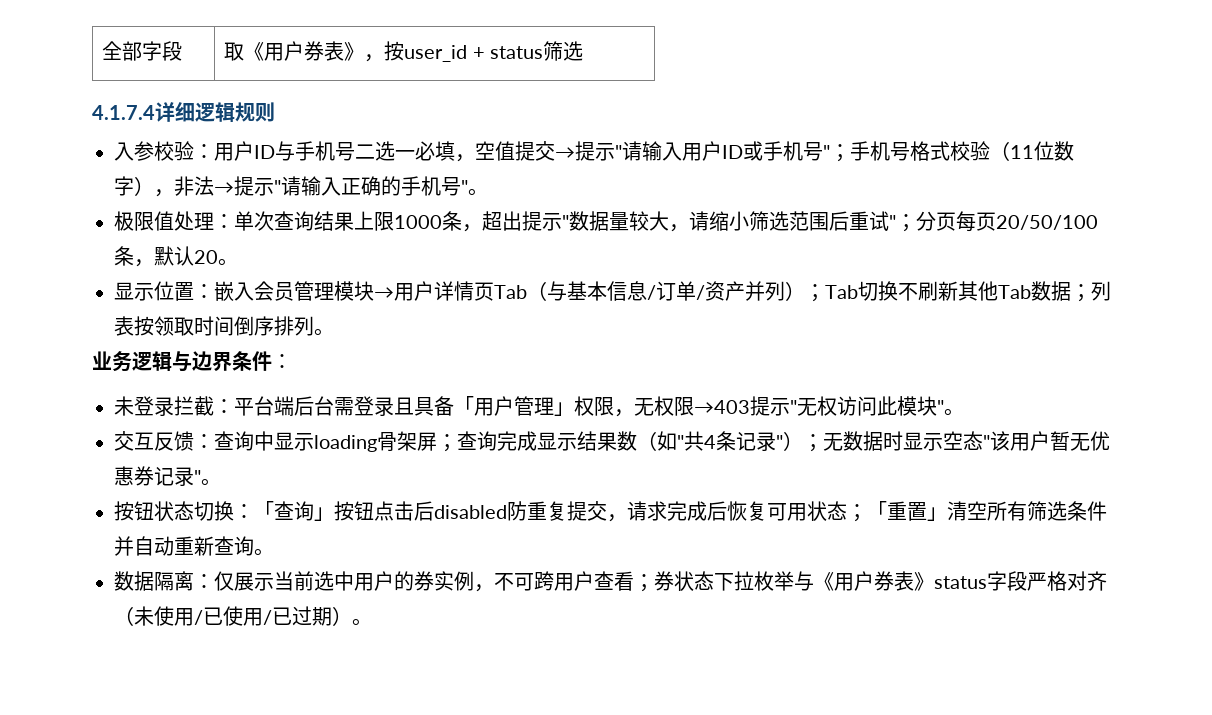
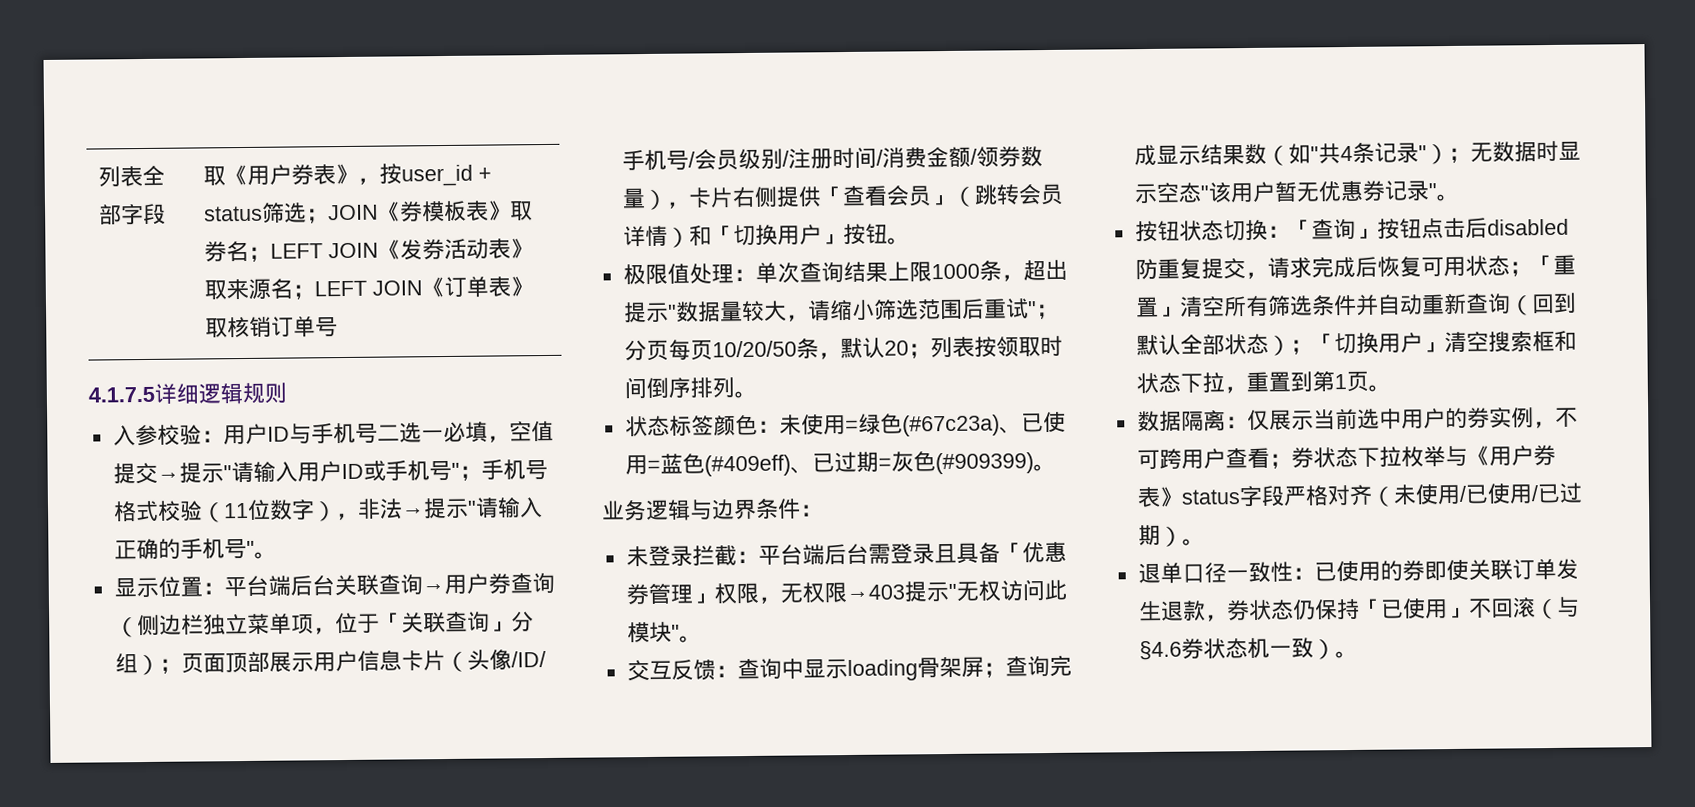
(102, 50) none -> [97,166,143,187] 列表
[92,105,155,120] // 4.1.7.4 -> [305,200,533,224] [203,238,533,262] [203,276,533,300] [204,316,338,338] [88,386,155,403] ；JOIN《券模板表》取券名；LEFT JOIN《发券活动表》取来源名；LEFT JOIN《订单表》取核销订单号 // 4.1.7.5
(488, 192) none -> [113,572,555,598] [114,611,534,638] [114,649,546,676] [621,146,1043,171] [621,183,1064,211] [622,223,910,248] // 显示位置：平台端后台关联查询→用户券查询（侧边栏独立菜单项，位于「关联查询」分组）；页面顶部展示用户信息卡片（头像/ID/手机号/会员级别/注册时间/消费金额/领券数量），卡片右侧提供「查看会员」（跳转会员详情）和「切换用户」按钮。
[996,215,1098,230] 20/50/100 -> [711,340,797,358] 10/20/50
[218,258,238,266] [114,281,1071,302] 。 // 显示位置：嵌入会员管理模块→用户详情页Tab（与基本信息/订单/资产并列）；Tab切换不刷新其他Tab数据 -> (909, 348) none
(334, 332) none -> [624,411,1066,438] [624,451,1056,477] // 状态标签颜色：未使用=绿色(#67c23a)、已使用=蓝色(#409eff)、已过期=灰色(#909399)。
[474,396,514,416] 用户 -> [1021,541,1067,564] [625,583,649,605] 优惠券
(254, 546) none -> [1508,292,1577,316] [1135,330,1577,357] [1135,370,1369,395] （回到默认全部状态）；「切换用户」清空搜索框和状态下拉，重置到第1页
(372, 622) none -> [1137,558,1579,584] [1137,596,1580,622] [1138,637,1358,661] // 退单口径一致性：已使用的券即使关联订单发生退款，券状态仍保持「已使用」不回滚（与§4.6券状态机一致）。

